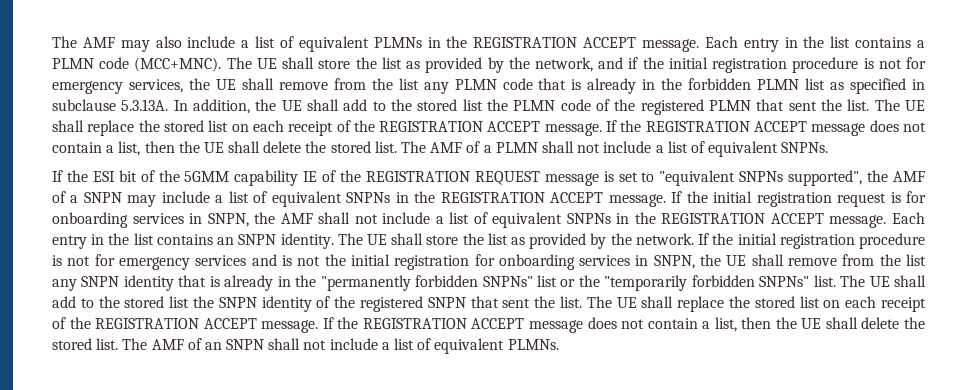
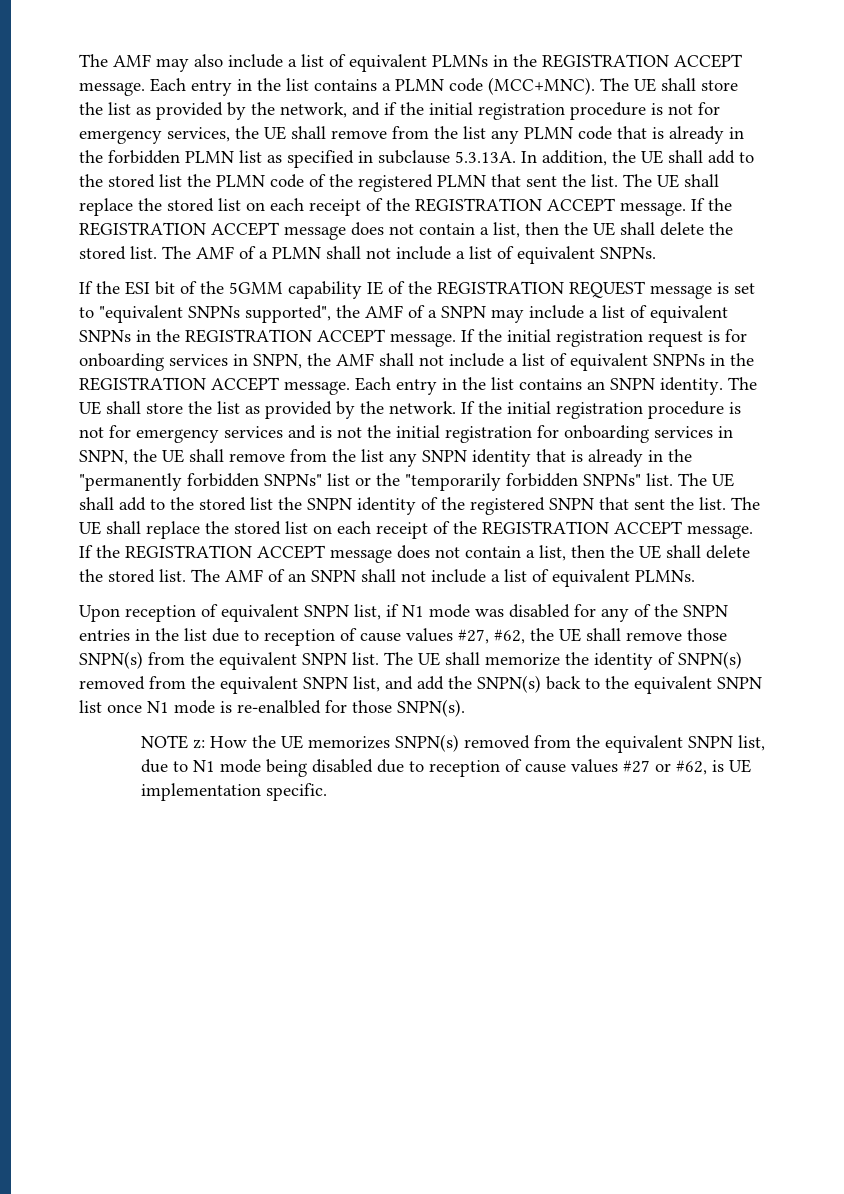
(559, 344) none -> [79,604,728,622] [79,628,727,646] [79,651,742,670] [79,675,762,694] [79,699,465,717] [140,734,765,753] [140,759,751,777] [140,783,327,801] // Upon reception of equivalent SNPN list, if N1 mode was disabled for any of the SNPN entries in the list due to reception of cause values #27, #62, the UE shall remove those SNPN(s) from the equivalent SNPN list. The UE shall memorize the identity of SNPN(s) removed from the equivalent SNPN list, and add the SNPN(s) back to the equivalent SNPN list once N1 mode is re-enalbled for those SNPN(s). // NOTE z: How the UE memorizes SNPN(s) removed from the equivalent SNPN list, due to N1 mode being disabled due to reception of cause values #27 or #62, is UE implementation specific.

